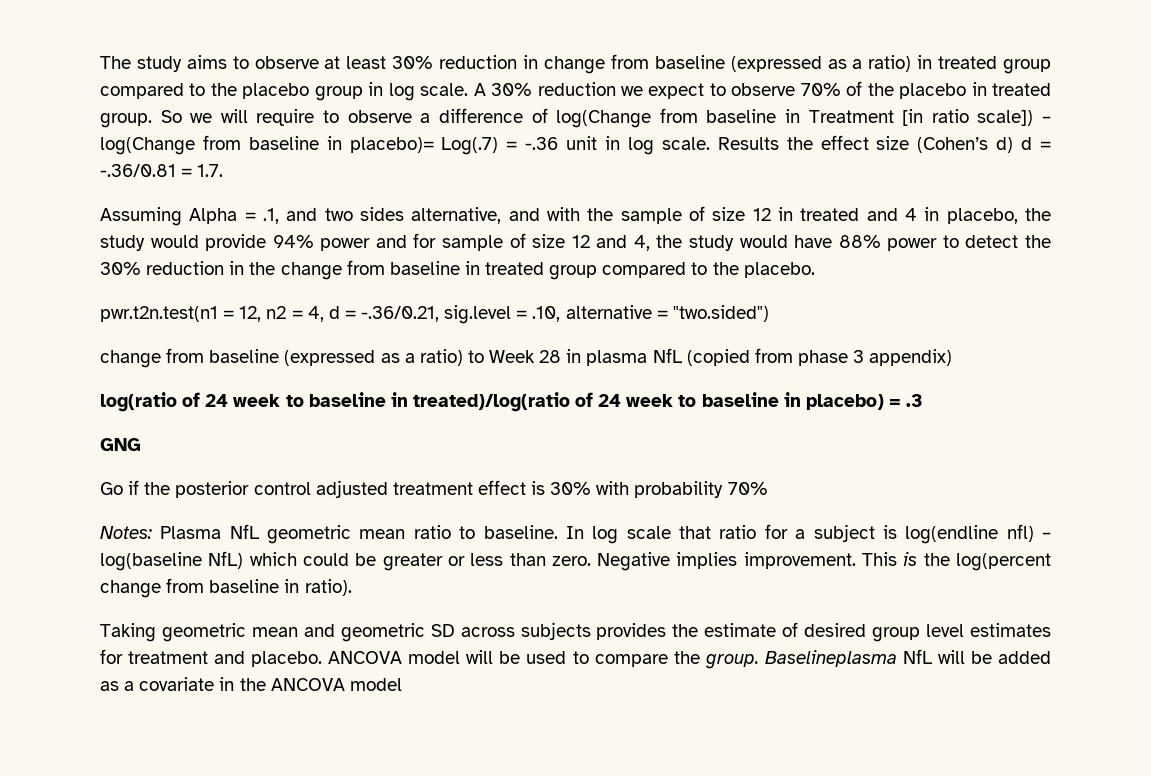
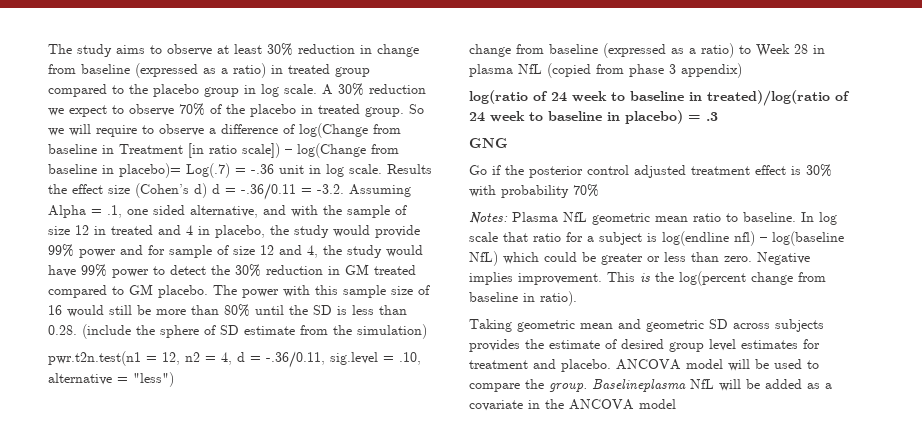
[100,164,224,177] -.36/0.81 = 1.7. // -> [241,183,344,200] -.36/0.11 = -3.2.
[286,207,404,221] and two sides -> [127,205,185,215] one sided
[272,235,314,248] 94% -> [48,244,74,257] 99%
[838,235,881,248] 88% -> [81,264,107,277] 99%
[249,260,815,280] the change from baseline in treated group compared to the placebo. -> [345,264,416,275] [48,284,430,298] [48,304,407,317] [48,324,427,339] GM treated compared to GM placebo. The power with this sample size of 16 would still be more than 80% until the SD is less than 0.28. (include the sphere of SD estimate from the simulation)
[361,306,440,322] -.36/0.21, -> [266,351,325,368] -.36/0.11,
[672,305,769,322] "two.sided") -> [133,372,174,387] "less")

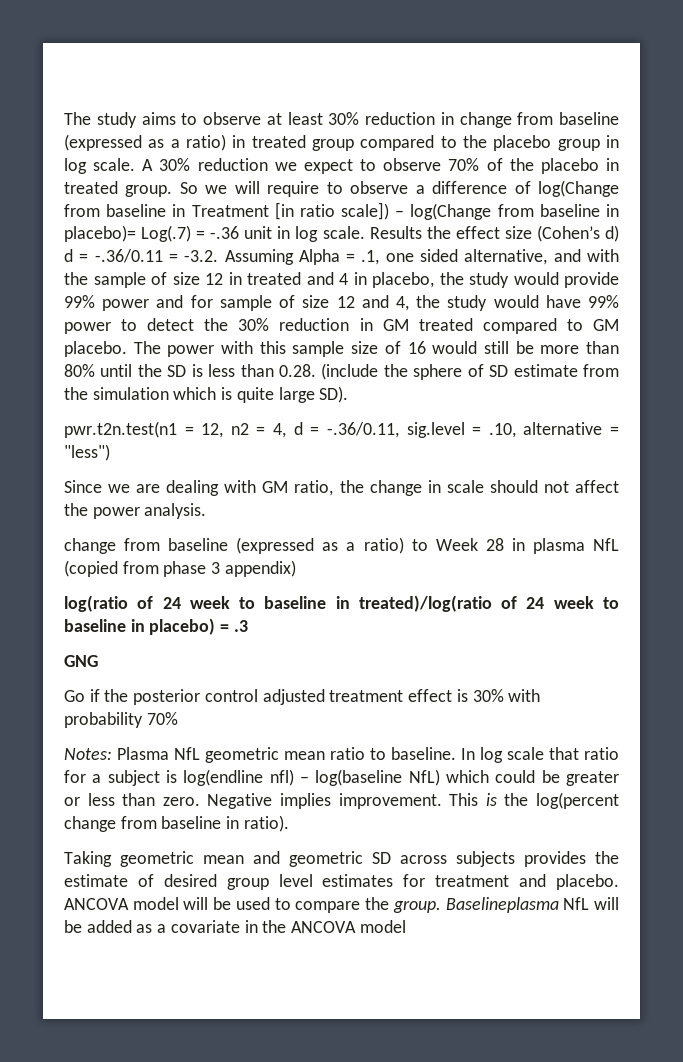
[357,324,427,339] simulation) -> [92,386,349,403] simulation which is quite large SD).
(174, 379) none -> [64,480,619,496] [64,503,207,519] // Since we are dealing with GM ratio, the change in scale should not affect the power analysis.

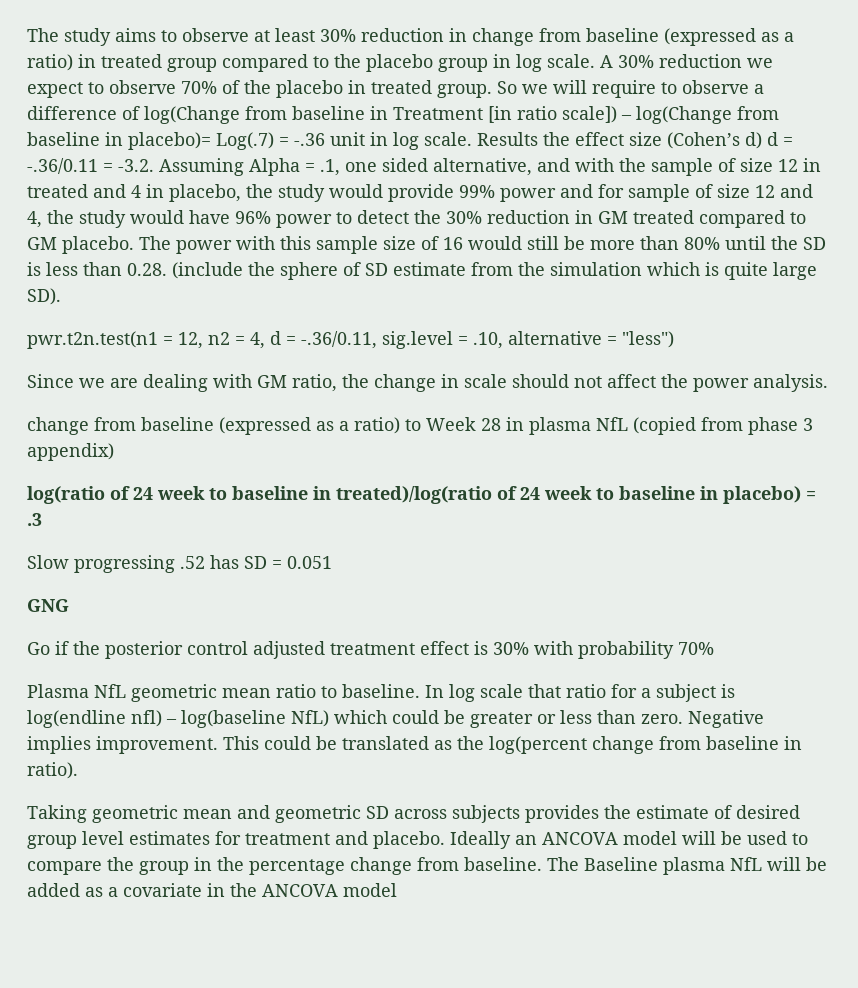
[588,295,620,308] 99% -> [235,211,271,224] 96%
(248, 626) none -> [27,555,332,573] // Slow progressing .52 has SD = 0.051
[64,748,112,760] Notes: -> (714, 648) none
[485,793,497,806] is -> [264,736,452,750] could be translated as
(620, 882) none -> [450,831,537,849] Ideally an
[392,897,559,913] group. Baselineplasma -> [139,857,725,875] group in the percentage change from baseline. The Baseline plasma

